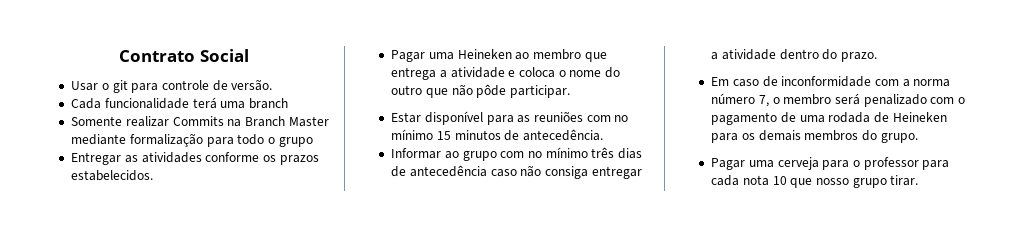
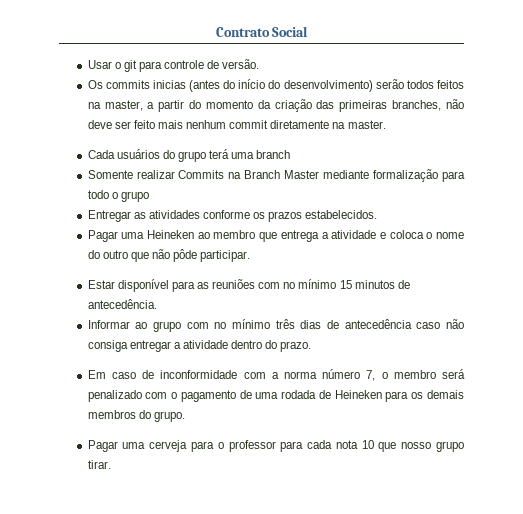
[71,98,189,109] Cada funcionalidade -> [87,79,464,92] [87,99,464,112] [87,120,386,129] [87,149,206,162] Os commits inicias (antes do início do desenvolvimento) serão todos feitos na master, a partir do momento da criação das primeiras branches, não deve ser feito mais nenhum commit diretamente na master. // Cada usuários do grupo

